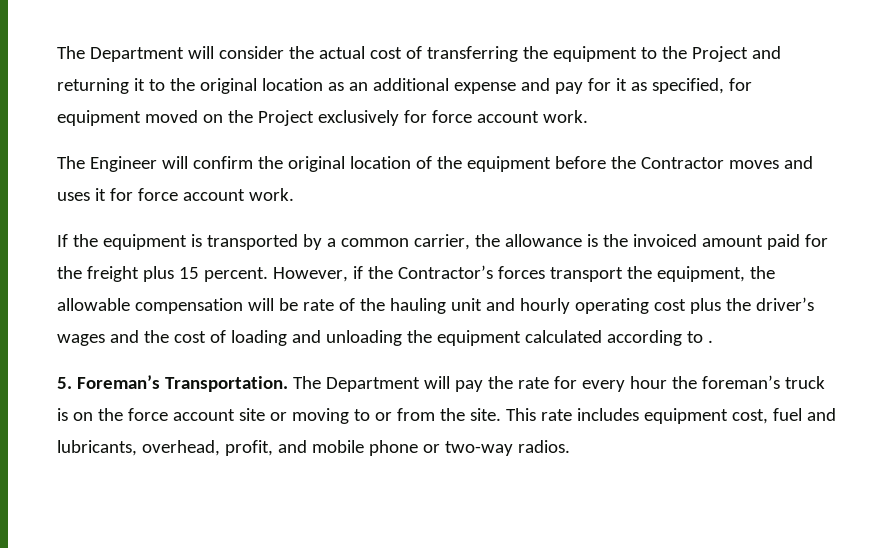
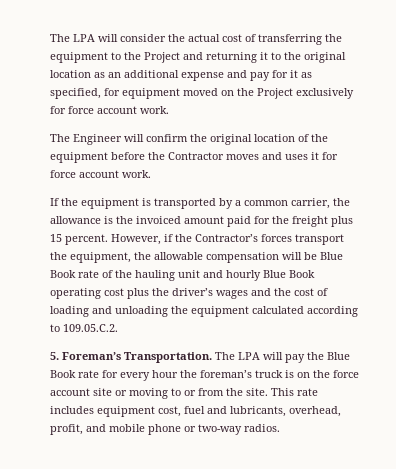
[57,46,184,62] The Department -> [50,34,95,42] The LPA
(298, 304) none -> [320,252,343,260] [50,270,76,278] Blue Book
(570, 306) none -> [263,270,315,278] Blue Book
[707,340,713,343] . -> [63,324,118,332] 109.05.C.2.
[325,377,420,392] Department -> [238,352,260,360] LPA
(513, 382) none -> [327,352,350,360] [50,370,76,378] Blue Book

